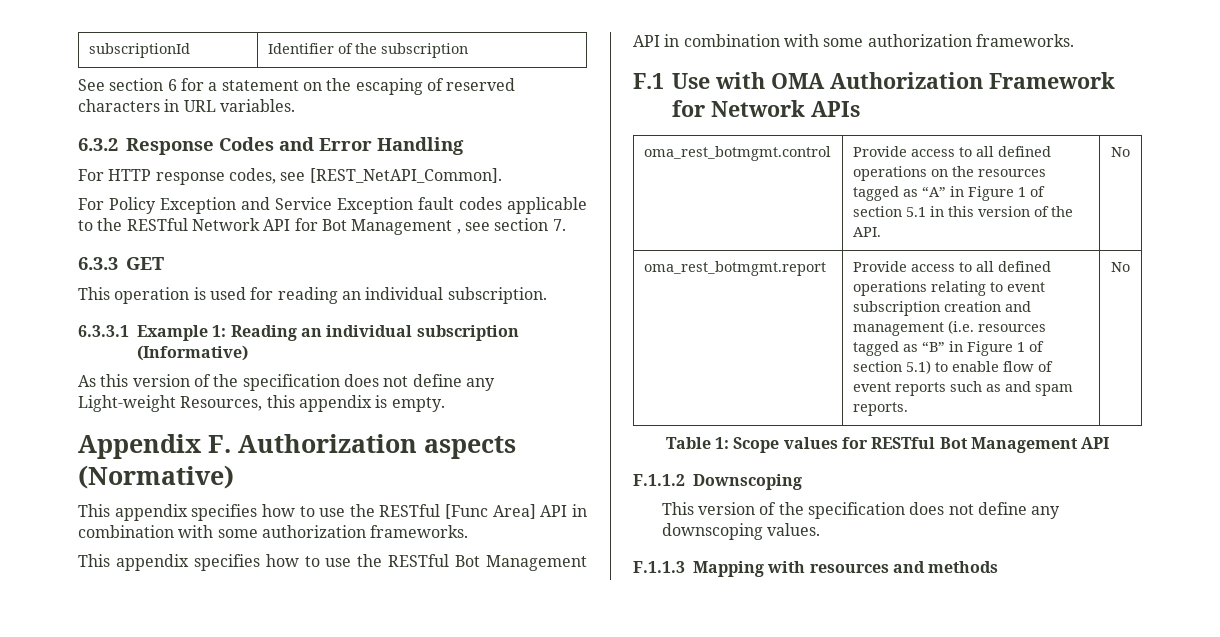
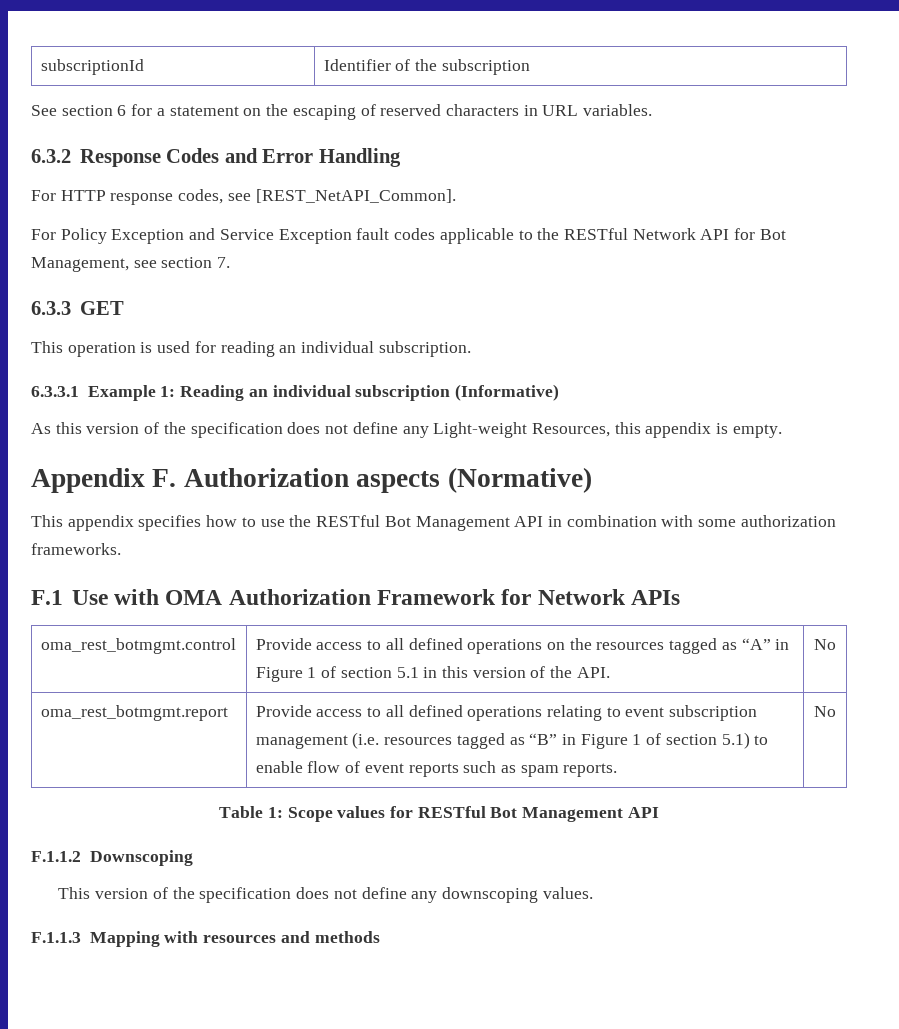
[351,219,461,235] Management , -> [31,257,129,272] Management,
[78,504,587,521] [78,525,469,538] // This appendix specifies how to use the RESTful [Func Area] API in combination with some authorization frameworks. -> (592, 480) none
[943,301,1031,312] creation and -> (758, 713) none
[1004,381,1031,392] and -> (516, 769) none

